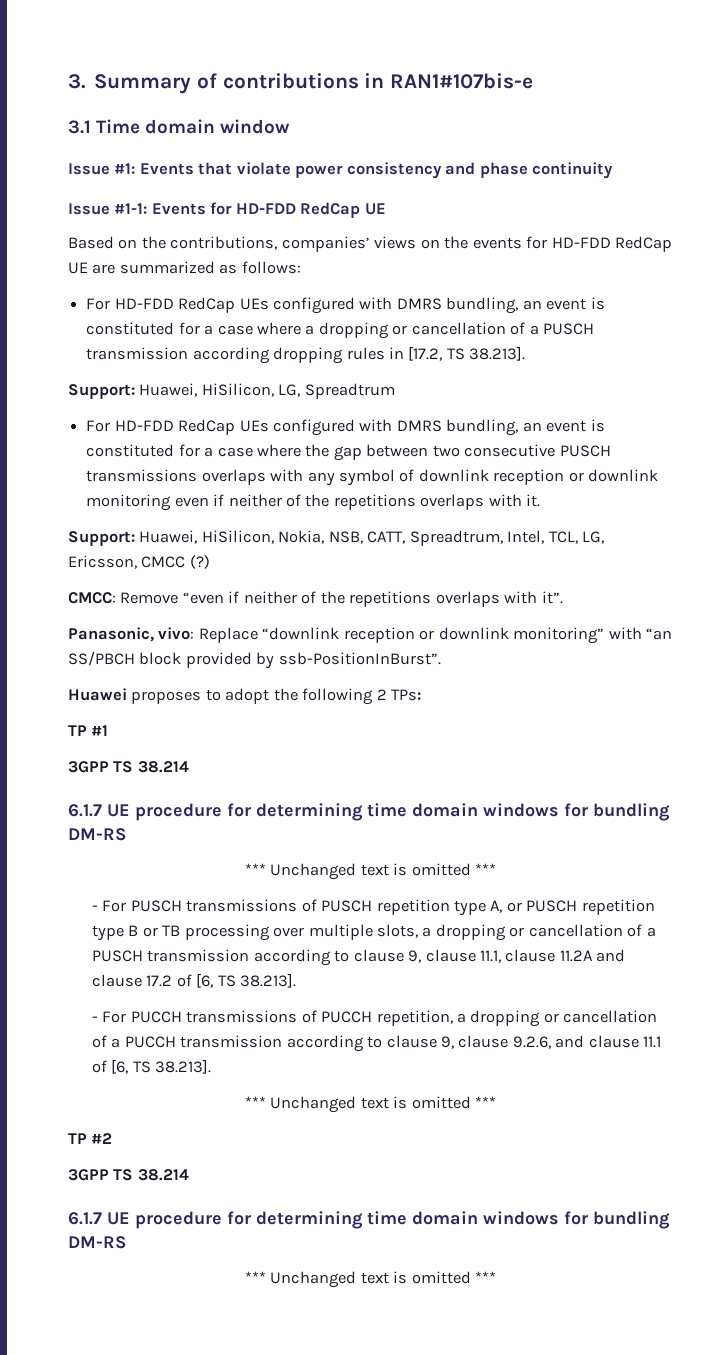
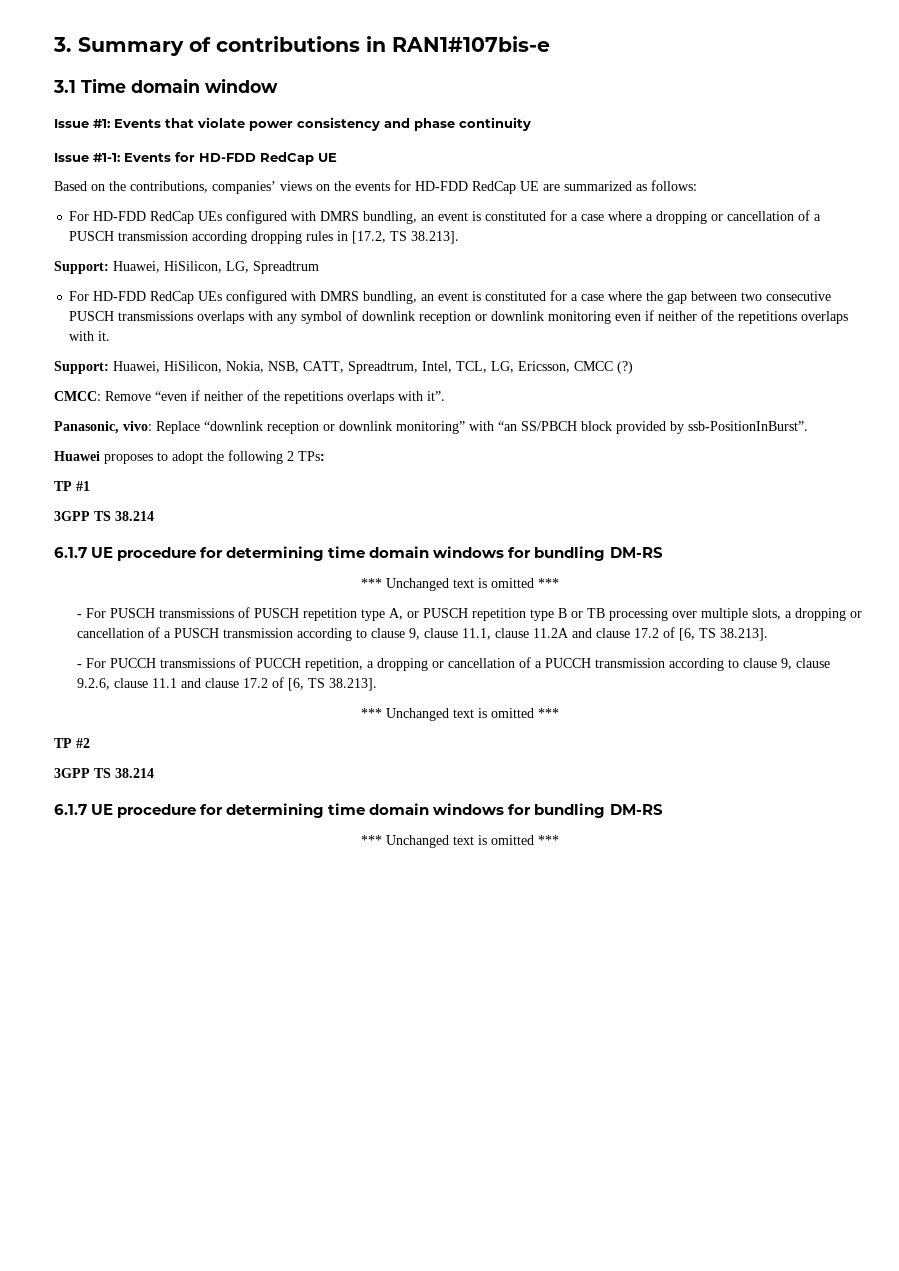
[555,1035,662,1048] and clause 11.1 -> [113,678,268,688] clause 11.1 and clause 17.2

